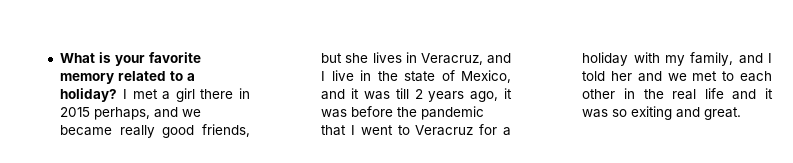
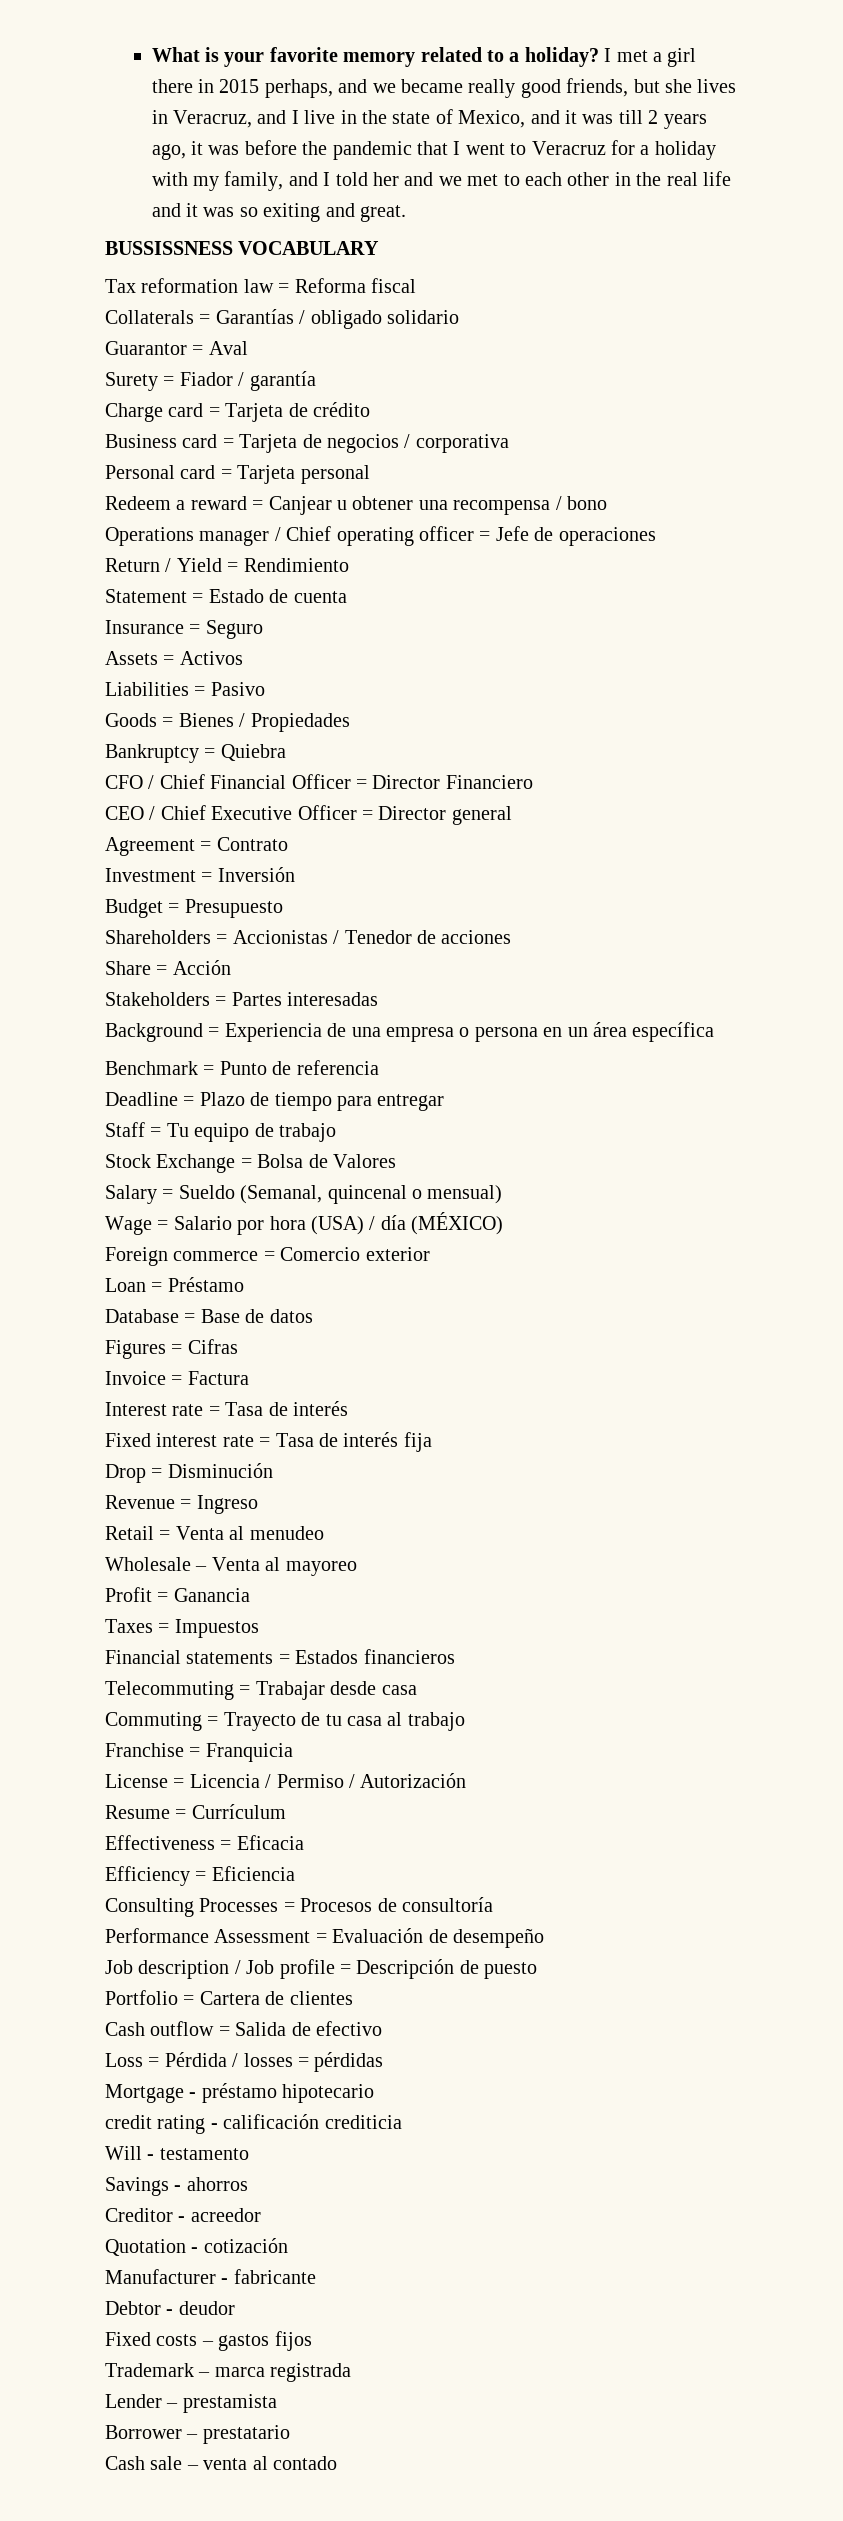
(742, 113) none -> [105,241,380,255] [105,278,416,293] [105,309,459,329] [105,341,248,355] [105,371,316,391] [105,402,370,422] [105,434,509,453] [105,465,370,484] [105,496,607,515] [105,526,656,546] [105,558,349,572] [105,589,347,603] [105,620,263,639] [105,651,243,665] [105,682,265,696] [105,713,350,732] [105,744,286,763] [105,774,533,789] [105,805,512,825] [105,837,288,856] [105,867,295,882] [105,899,283,918] [105,930,512,944] [105,960,231,975] [105,992,379,1006] [105,1022,715,1042] [105,1060,379,1075] [105,1092,445,1111] [105,1122,336,1142] [105,1154,396,1173] [105,1185,503,1204] [105,1212,504,1235] [105,1247,430,1266] [105,1277,244,1292] [105,1309,313,1323] [105,1339,238,1359] [105,1371,249,1385] [105,1401,348,1416] [105,1432,432,1452] [105,1463,273,1483] [105,1495,258,1514] [105,1526,324,1540] [105,1557,357,1576] [105,1587,250,1602] [105,1619,259,1638] [105,1649,455,1664] [105,1681,417,1700] [105,1712,465,1731] [105,1743,293,1762] [105,1773,467,1788] [105,1804,286,1819] [105,1835,304,1850] [105,1866,295,1886] [105,1897,493,1917] [105,1928,544,1948] [105,1959,538,1979] [105,1990,353,2005] [105,2021,382,2036] [105,2052,384,2072] [105,2083,375,2103] [105,2114,402,2134] [105,2146,249,2160] [105,2177,248,2196] [105,2208,261,2222] [105,2238,288,2256] [105,2269,316,2284] [105,2301,235,2315] [105,2331,312,2351] [105,2363,352,2382] [105,2394,277,2413] [105,2425,290,2444] [105,2456,337,2470] // BUSSISSNESS VOCABULARY // Tax reformation law = Reforma fiscal // Collaterals = Garantías / obligado solidario // Guarantor = Aval // Surety = Fiador / garantía // Charge card = Tarjeta de crédito // Business card = Tarjeta de negocios / corporativa // Personal card = Tarjeta personal // Redeem a reward = Canjear u obtener una recompensa / bono // Operations manager / Chief operating officer = Jefe de operaciones // Return / Yield = Rendimiento // Statement = Estado de cuenta // Insurance = Seguro // Assets = Activos // Liabilities = Pasivo // Goods = Bienes / Propiedades // Bankruptcy = Quiebra // CFO / Chief Financial Officer = Director Financiero // CEO / Chief Executive Officer = Director general // Agreement = Contrato // Investment = Inversión // Budget = Presupuesto // Shareholders = Accionistas / Tenedor de acciones // Share = Acción // Stakeholders = Partes interesadas // Background = Experiencia de una empresa o persona en un área específica // Benchmark = Punto de referencia // Deadline = Plazo de tiempo para entregar // Staff = Tu equipo de trabajo // Stock Exchange = Bolsa de Valores // Salary = Sueldo (Semanal, quincenal o mensual) // Wage = Salario por hora (USA) / día (MÉXICO) // Foreign commerce = Comercio exterior // Loan = Préstamo // Database = Base de datos // Figures = Cifras // Invoice = Factura // Interest rate = Tasa de interés // Fixed interest rate = Tasa de interés fija // Drop = Disminución // Revenue = Ingreso // Retail = Venta al menudeo // Wholesale – Venta al mayoreo // Profit = Ganancia // Taxes = Impuestos // Financial statements = Estados financieros // Telecommuting = Trabajar desde casa // Commuting = Trayecto de tu casa al trabajo // Franchise = Franquicia // License = Licencia / Permiso / Autorización // Resume = Currículum // Effectiveness = Eficacia // Efficiency = Eficiencia // Consulting Processes = Procesos de consultoría // Performance Assessment = Evaluación de desempeño // Job description / Job profile = Descripción de puesto // Portfolio = Cartera de clientes // Cash outflow = Salida de efectivo // Loss = Pérdida / losses = pérdidas // Mortgage - préstamo hipotecario // credit rating - calificación crediticia // Will - testamento // Savings - ahorros // Creditor - acreedor // Quotation - cotización // Manufacturer - fabricante // Debtor - deudor // Fixed costs – gastos fijos // Trademark – marca registrada // Lender – prestamista // Borrower – prestatario // Cash sale – venta al contado

